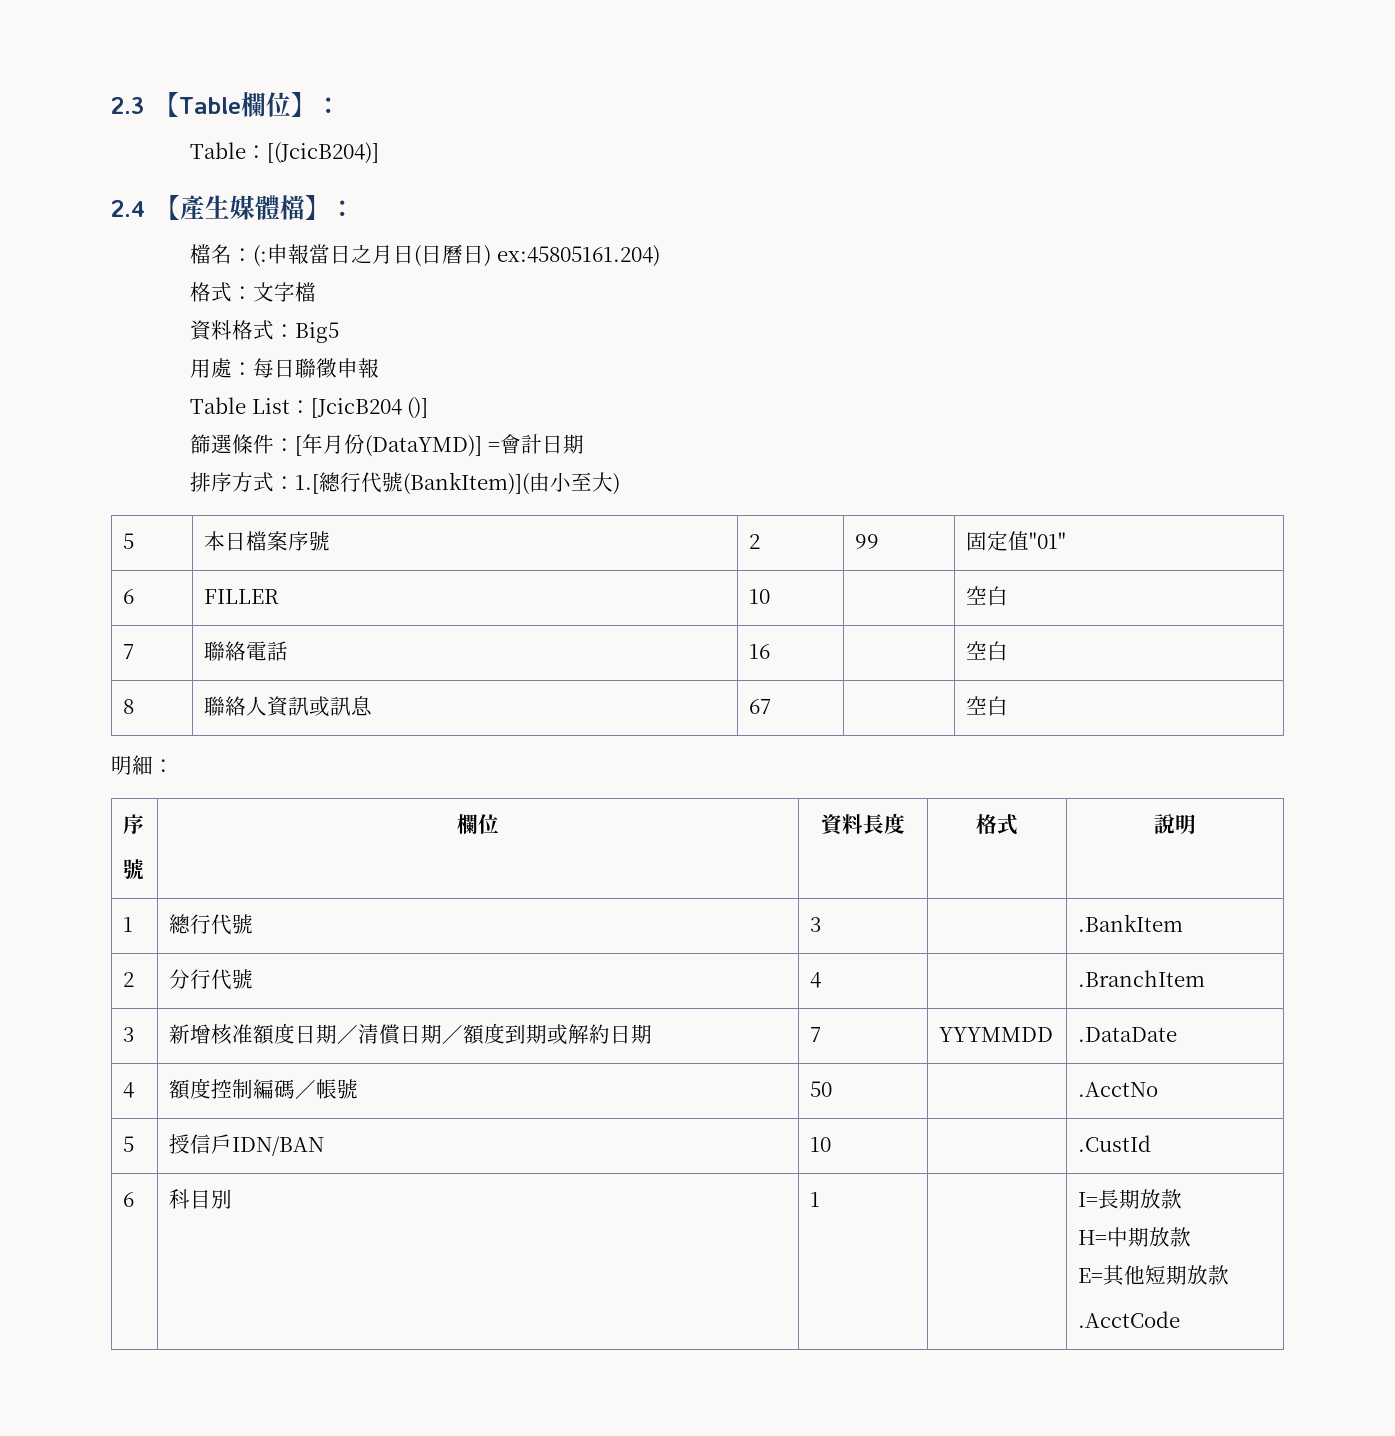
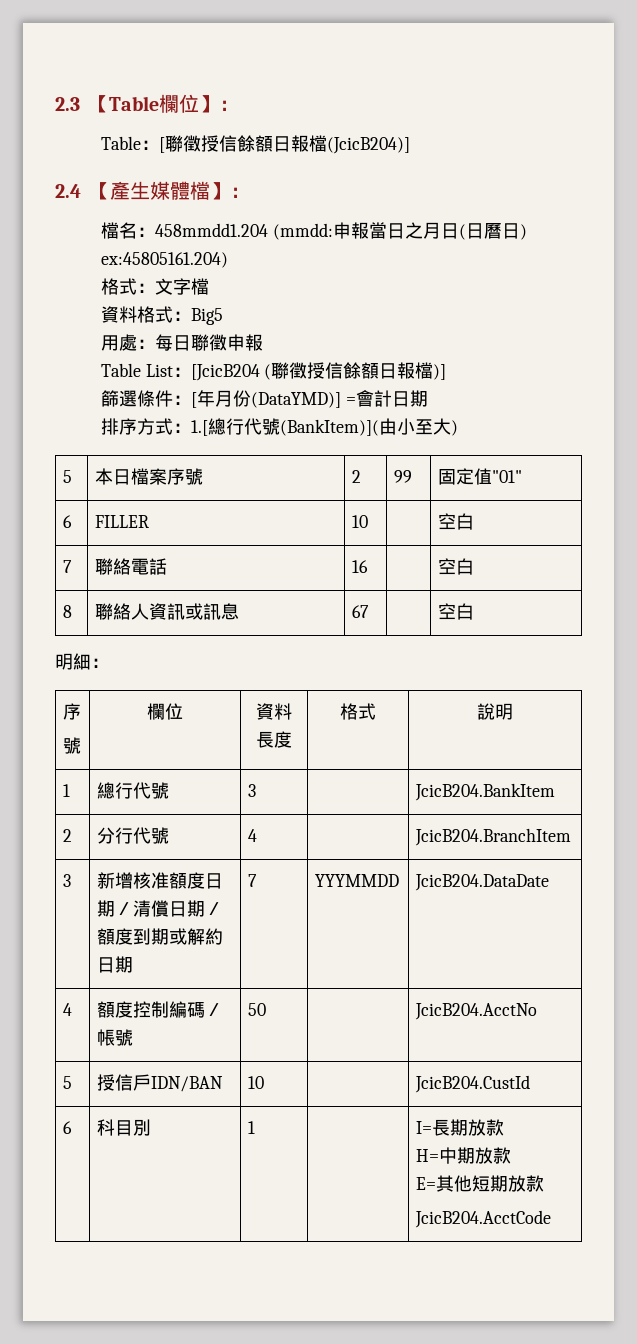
[267,142,380,164] [(JcicB204)] -> [158,135,410,154] [聯徵授信餘額日報檔(JcicB204)]
[253,245,268,267] (: -> [154,223,333,240] 458mmdd1.204 (mmdd:
[407,397,429,419] ()] -> [264,362,447,380] (聯徵授信餘額日報檔)]
[1078,914,1184,932] .BankItem -> [414,783,555,801] JcicB204.BankItem
[1078,970,1206,987] .BranchItem -> [414,828,571,846] JcicB204.BranchItem
[1078,1027,1178,1042] .DataDate -> [414,874,549,891] JcicB204.DataDate
[1078,1082,1159,1097] .AcctNo -> [414,1003,537,1020] JcicB204.AcctNo
[1078,1135,1152,1152] .CustId -> [414,1075,530,1093] JcicB204.CustId
[1078,1311,1181,1328] .AcctCode -> [414,1210,551,1228] JcicB204.AcctCode

